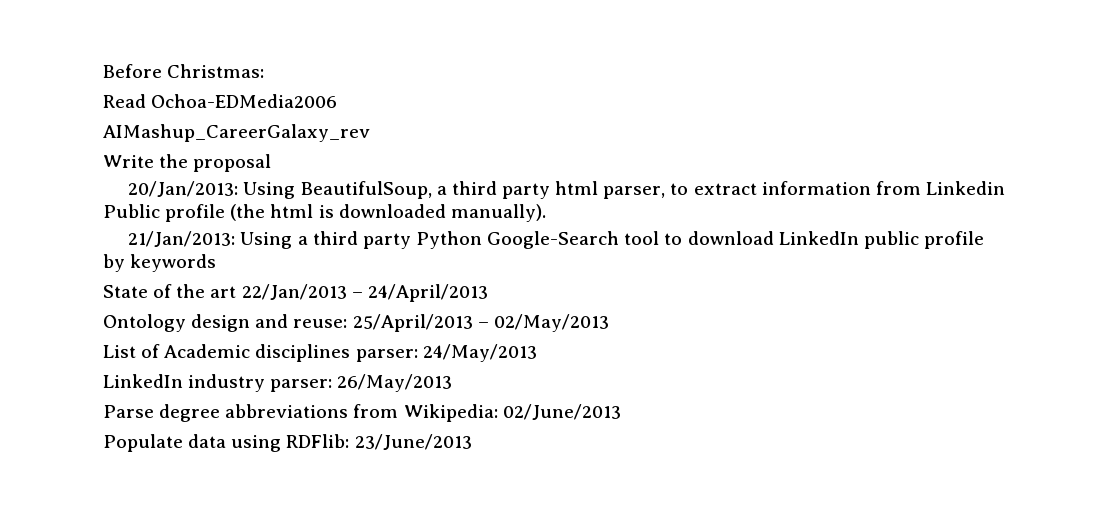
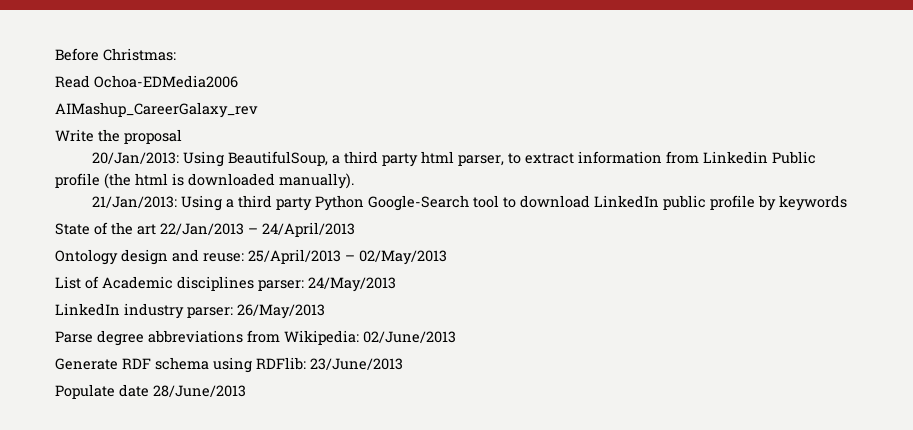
[103,434,227,452] Populate data -> [55,357,209,370] Generate RDF schema
(472, 442) none -> [55,384,246,399] // Populate date 28/June/2013

